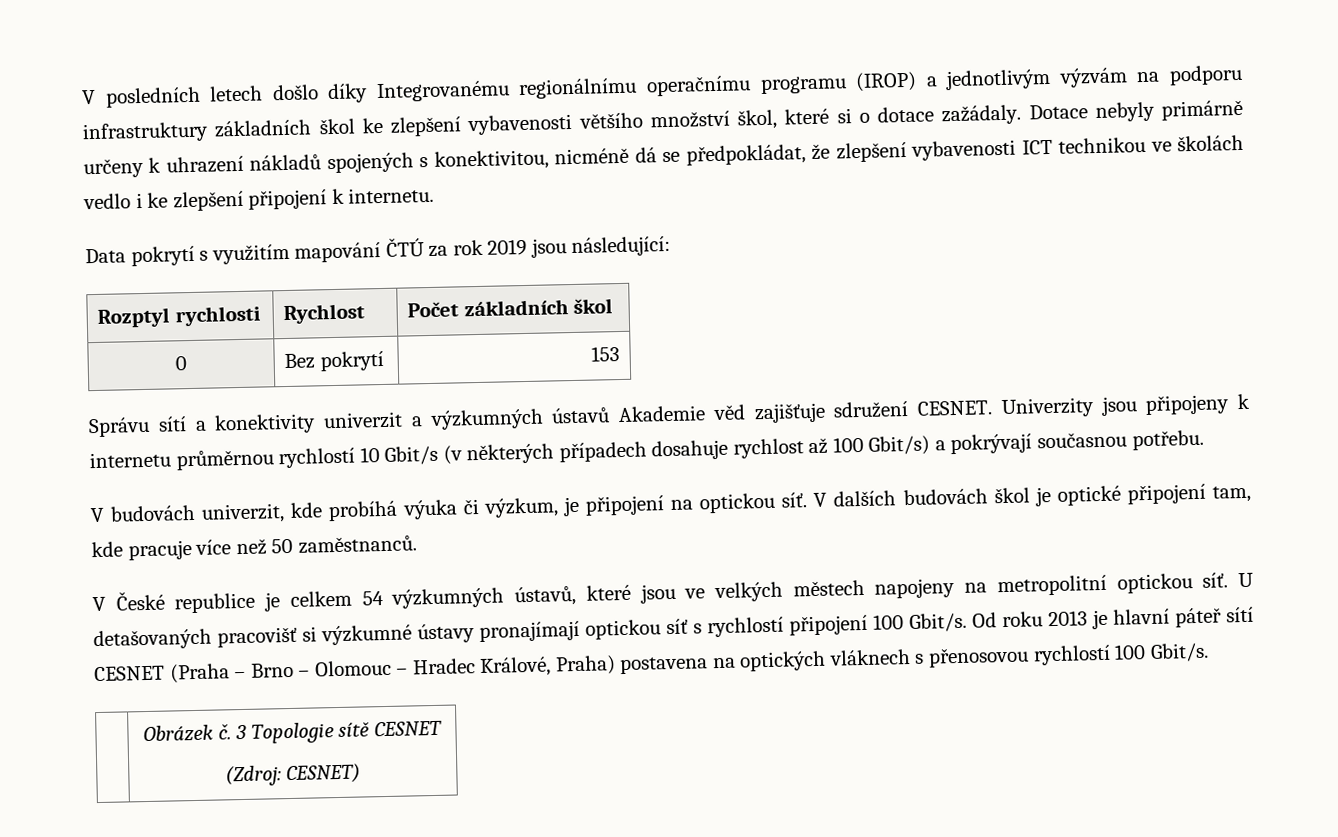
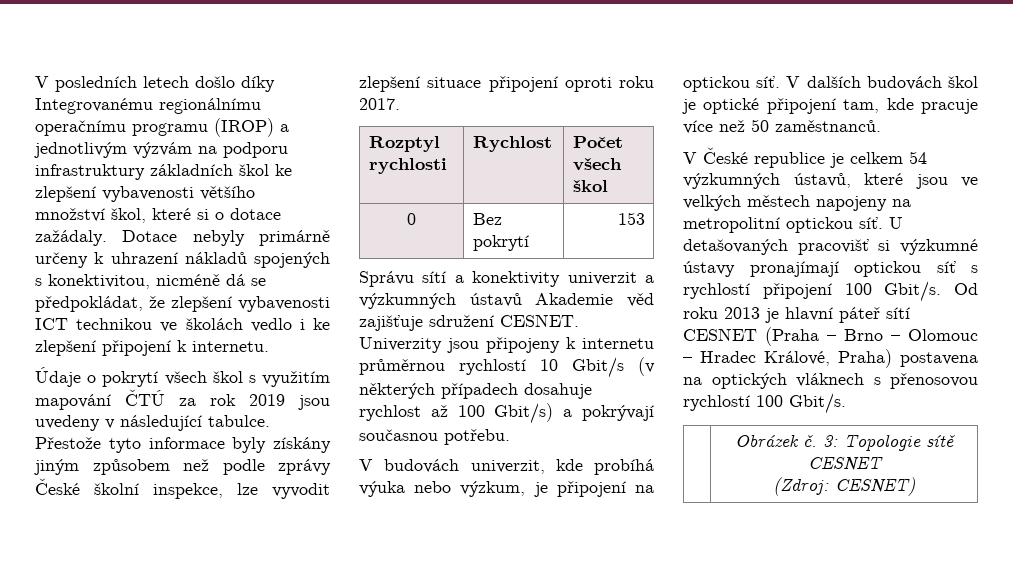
[85,245,195,267] Data pokrytí -> [35,367,243,387] Údaje o pokrytí všech škol
[571,235,672,258] následující: -> [35,415,270,431] [35,437,331,453] [34,459,331,475] [35,478,330,499] [359,76,654,92] [359,98,400,110] uvedeny v následující tabulce. Přestože tyto informace byly získány jiným způsobem než podle zprávy České školní inspekce, lze vyvodit zlepšení situace připojení oproti roku 2017.
[463,299,569,317] základních -> [572,158,622,171] všech
[462,499,479,515] či -> [414,481,452,493] nebo
[235,724,248,740] 3 -> [823,435,838,447] 3:

